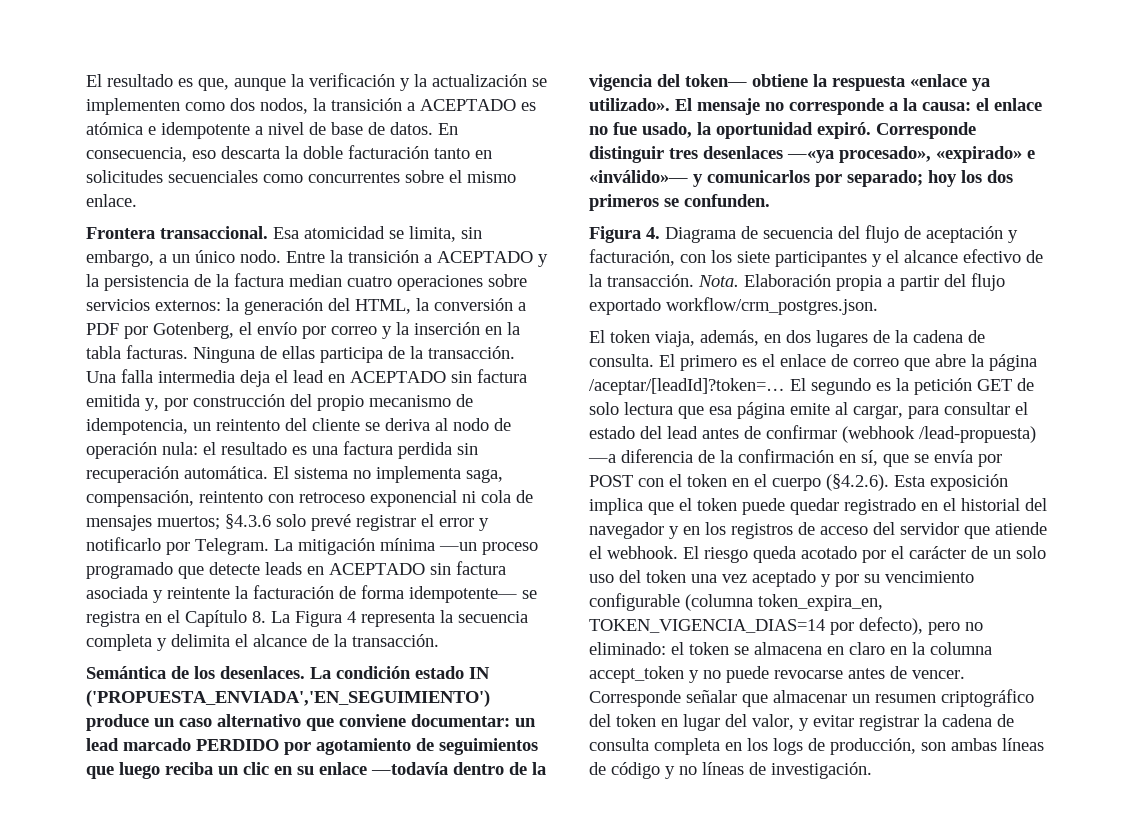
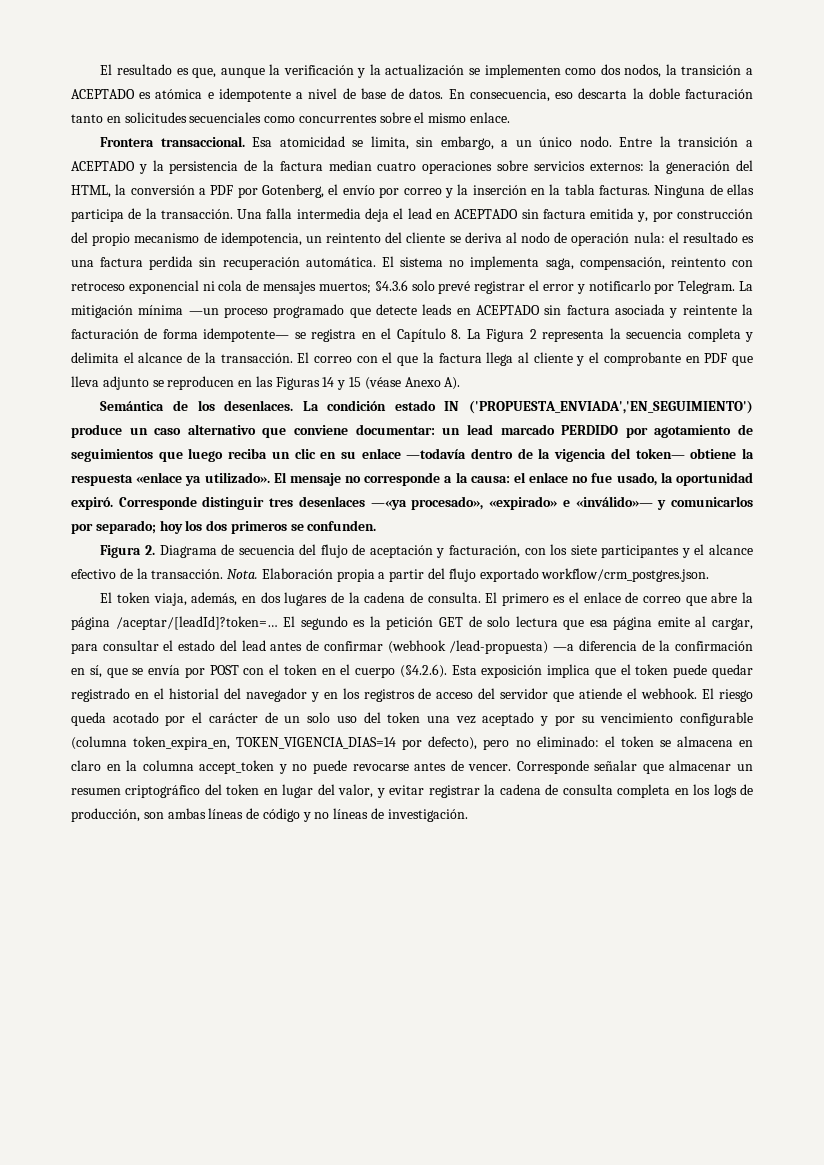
[347,611,356,623] 4 -> [529,329,537,339] 2
(439, 640) none -> [297,352,753,366] [71,376,461,390] El correo con el que la factura llega al cliente y el comprobante en PDF que lleva adjunto se reproducen en las Figuras 14 y 15 (véase Anexo A).
[646,227,660,239] 4. -> [144,545,155,555] 2.

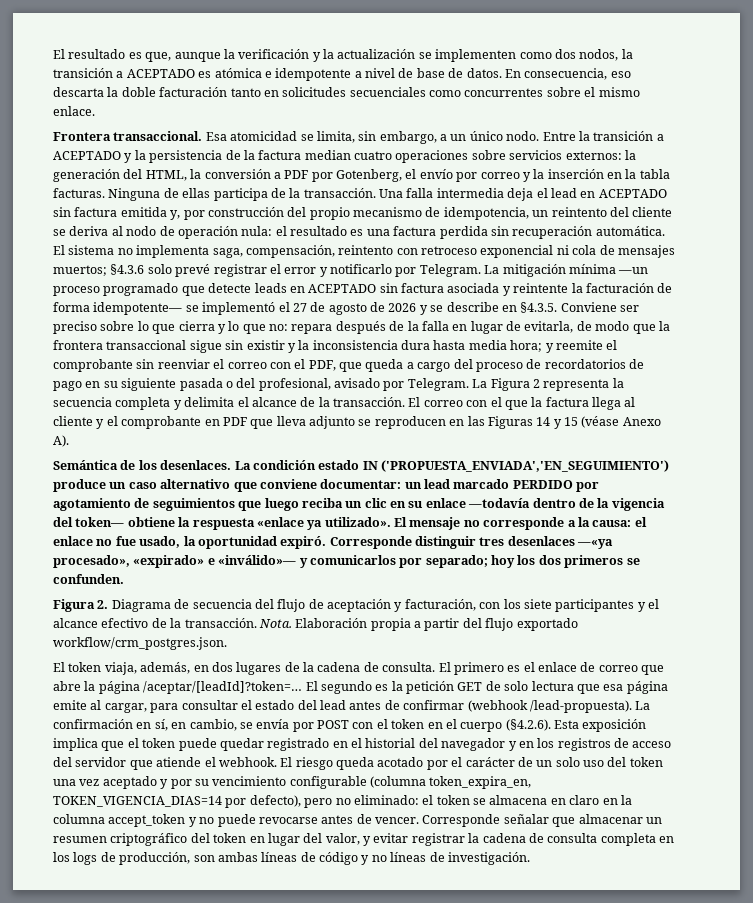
[311,328,462,342] registra en el Capítulo 8. -> [202,302,639,315] [53,321,670,334] [53,340,618,353] [53,359,644,372] [53,378,469,391] implementó el 27 de agosto de 2026 y se describe en §4.3.5. Conviene ser preciso sobre lo que cierra y lo que no: repara después de la falla en lugar de evitarla, de modo que la frontera transaccional sigue sin existir y la inconsistencia dura hasta media hora; y reemite el comprobante sin reenviar el correo con el PDF, que queda a cargo del proceso de recordatorios de pago en su siguiente pasada o del profesional, avisado por Telegram.
[449,640,671,654] /lead-propuesta) —a diferencia de la -> [529,700,651,713] /lead-propuesta). La
[106,668,128,678] que -> [171,719,237,731] en cambio,

